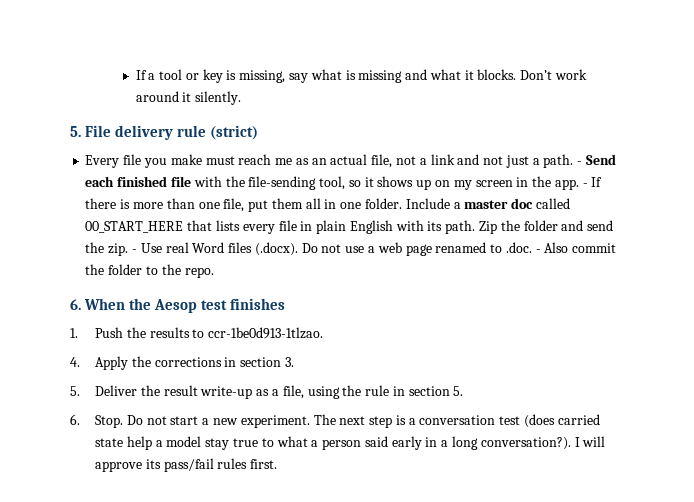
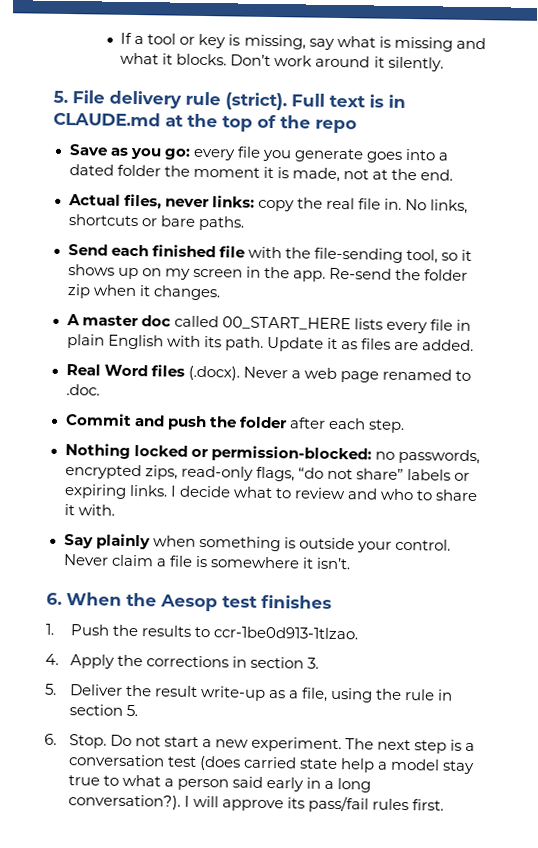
[209,125,258,140] [85,154,583,168] (strict) // Every file you make must reach me as an actual file, not a link and not just a path. - -> [225,92,406,111] [53,111,357,134] [68,144,449,163] [68,164,454,183] [67,193,469,214] [67,214,245,231] (strict). Full text is in CLAUDE.md at the top of the repo // Save as you go: every file you generate goes into a dated folder the moment it is made, not at the end. // Actual files, never links: copy the real file in. No links, shortcuts or bare paths. //
[582,177,603,187] [85,198,461,212] - If there is more than one file, put them all in one folder. Include a -> [328,267,469,281] [66,284,221,301] [65,314,80,326] Re-send the folder zip when it changes. // A
[187,220,213,231] that -> (351, 323) none
[478,220,614,234] [85,242,365,256] Zip the folder and send the zip. - Use real Word files (.docx). Do not use -> [266,336,475,352] [65,364,288,381] Update it as files are added. // Real Word files (.docx). Never
[535,242,617,253] [85,264,214,278] - Also commit the folder to the repo. -> [64,413,405,433] [64,443,480,465] [64,464,470,482] [63,484,479,502] [63,504,115,516] [63,533,451,553] [62,553,351,570] // Commit and push the folder after each step. // Nothing locked or permission-blocked: no passwords, encrypted zips, read-only flags, “do not share” labels or expiring links. I decide what to review and who to share it with. // Say plainly when something is outside your control. Never claim a file is somewhere it isn’t.

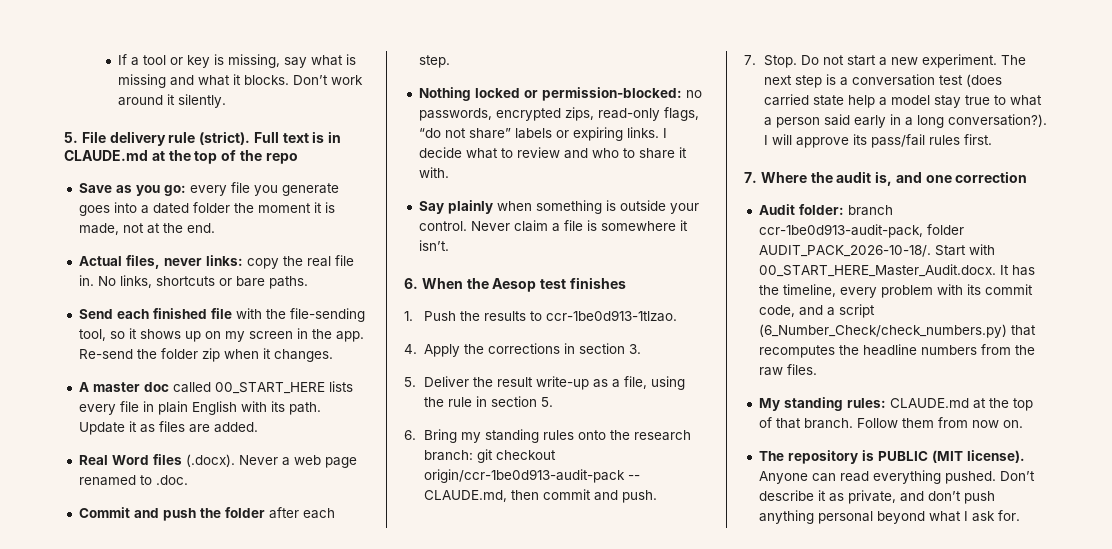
(57, 739) none -> [423,429,691,443] [423,449,556,463] [423,469,640,483] [423,489,657,503] [744,55,756,65] Bring my standing rules onto the research branch: git checkout origin/ccr-1be0d913-audit-pack -- CLAUDE.md, then commit and push. // 7.
(445, 805) none -> [744,171,1028,186] [758,204,893,216] [758,224,964,238] [758,244,995,257] [758,264,1035,277] [758,284,1033,298] [758,304,875,318] [758,324,1036,338] [758,344,1035,358] [758,364,817,376] [758,397,1033,411] [758,417,1023,429] [758,450,1025,464] [758,470,1035,484] [758,490,995,504] [758,510,1020,524] // 7. Where the audit is, and one correction // Audit folder: branch ccr-1be0d913-audit-pack, folder AUDIT_PACK_2026-10-18/. Start with 00_START_HERE_Master_Audit.docx. It has the timeline, every problem with its commit code, and a script (6_Number_Check/check_numbers.py) that recomputes the headline numbers from the raw files. // My standing rules: CLAUDE.md at the top of that branch. Follow them from now on. // The repository is PUBLIC (MIT license). Anyone can read everything pushed. Don’t describe it as private, and don’t push anything personal beyond what I ask for.

